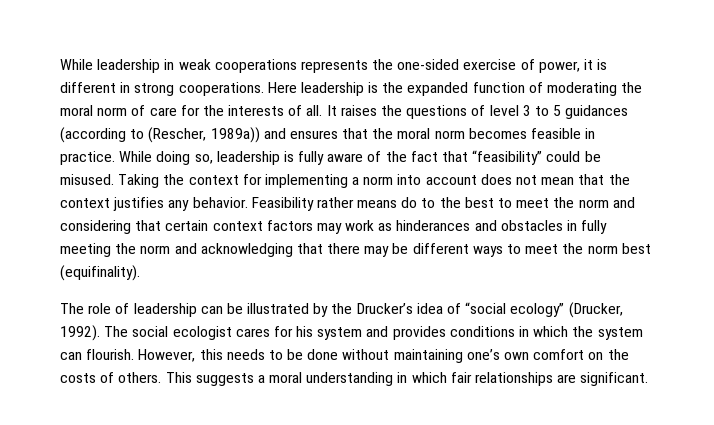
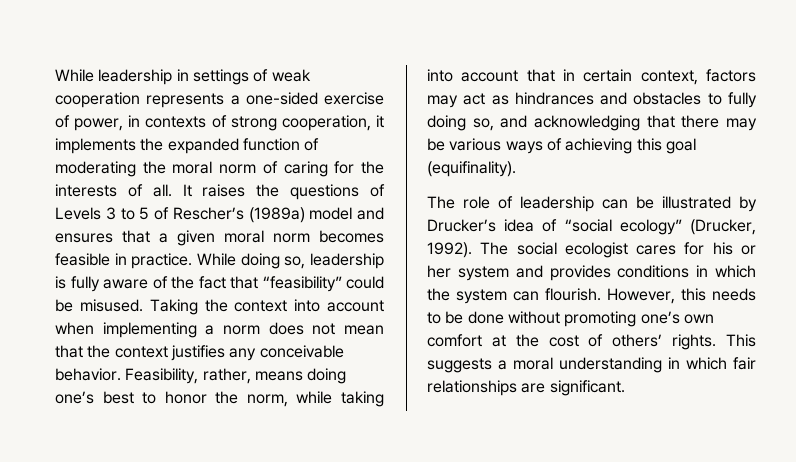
[178,59,608,73] [60,82,379,96] weak cooperations represents the one-sided exercise of power, it is different in strong cooperations. Here leadership is -> [192,69,311,85] [55,92,384,108] [55,115,384,131] [55,138,136,154] settings of weak cooperation represents a one-sided exercise of power, in contexts of strong cooperation, it implements
[149,107,177,116] care -> [283,161,328,177] caring
[489,105,519,116] level -> [55,207,101,220] Levels
[565,105,629,119] [60,127,260,143] guidances (according to (Rescher, 1989a)) -> [154,207,353,223] of Rescher’s (1989a) model
[372,128,394,139] the -> [159,230,215,246] a given
[242,174,262,185] for -> [294,299,384,312] [55,322,94,335] into account when
[397,174,477,185] into account -> (260, 330) none
[192,197,635,211] [60,220,608,234] [60,243,171,257] behavior. Feasibility rather means do to the best to meet the norm and considering that certain context factors may work as hinderances and obstacles in fully meeting the norm -> [259,345,344,358] [55,368,347,384] [55,391,384,407] [427,69,756,85] [427,92,757,108] [427,115,494,131] conceivable behavior. Feasibility, rather, means doing one’s best to honor the norm, while taking into account that in certain context, factors may act as hindrances and obstacles to fully doing so,
[412,243,651,257] different ways to meet the norm best -> [449,138,696,154] various ways of achieving this goal
[331,303,353,314] the -> (757, 204) none
(314, 331) none -> [741,245,756,255] [427,265,451,278] or her
[393,349,463,363] maintaining -> [564,311,637,327] promoting
[588,349,629,360] [60,372,162,383] on the costs of others. -> [491,334,717,350] at the cost of others’ rights.

